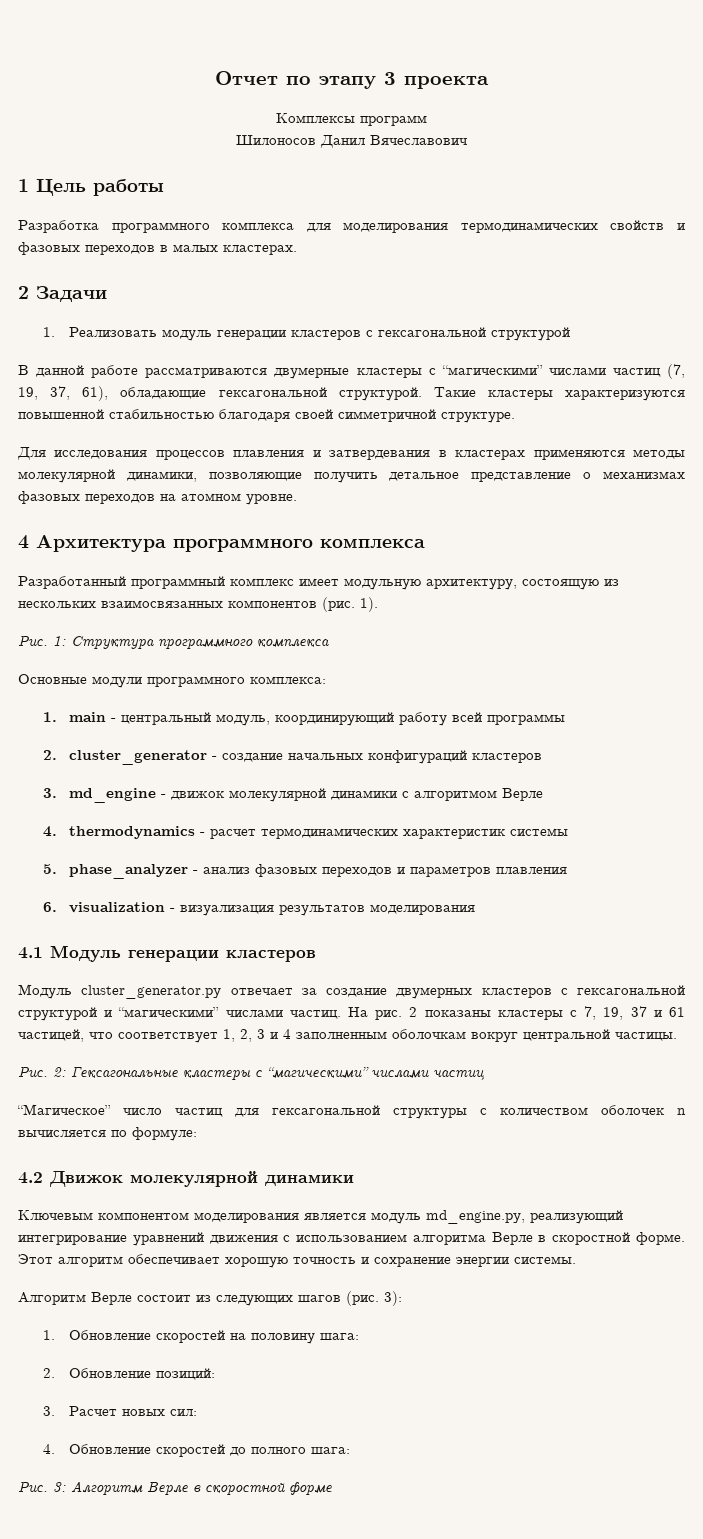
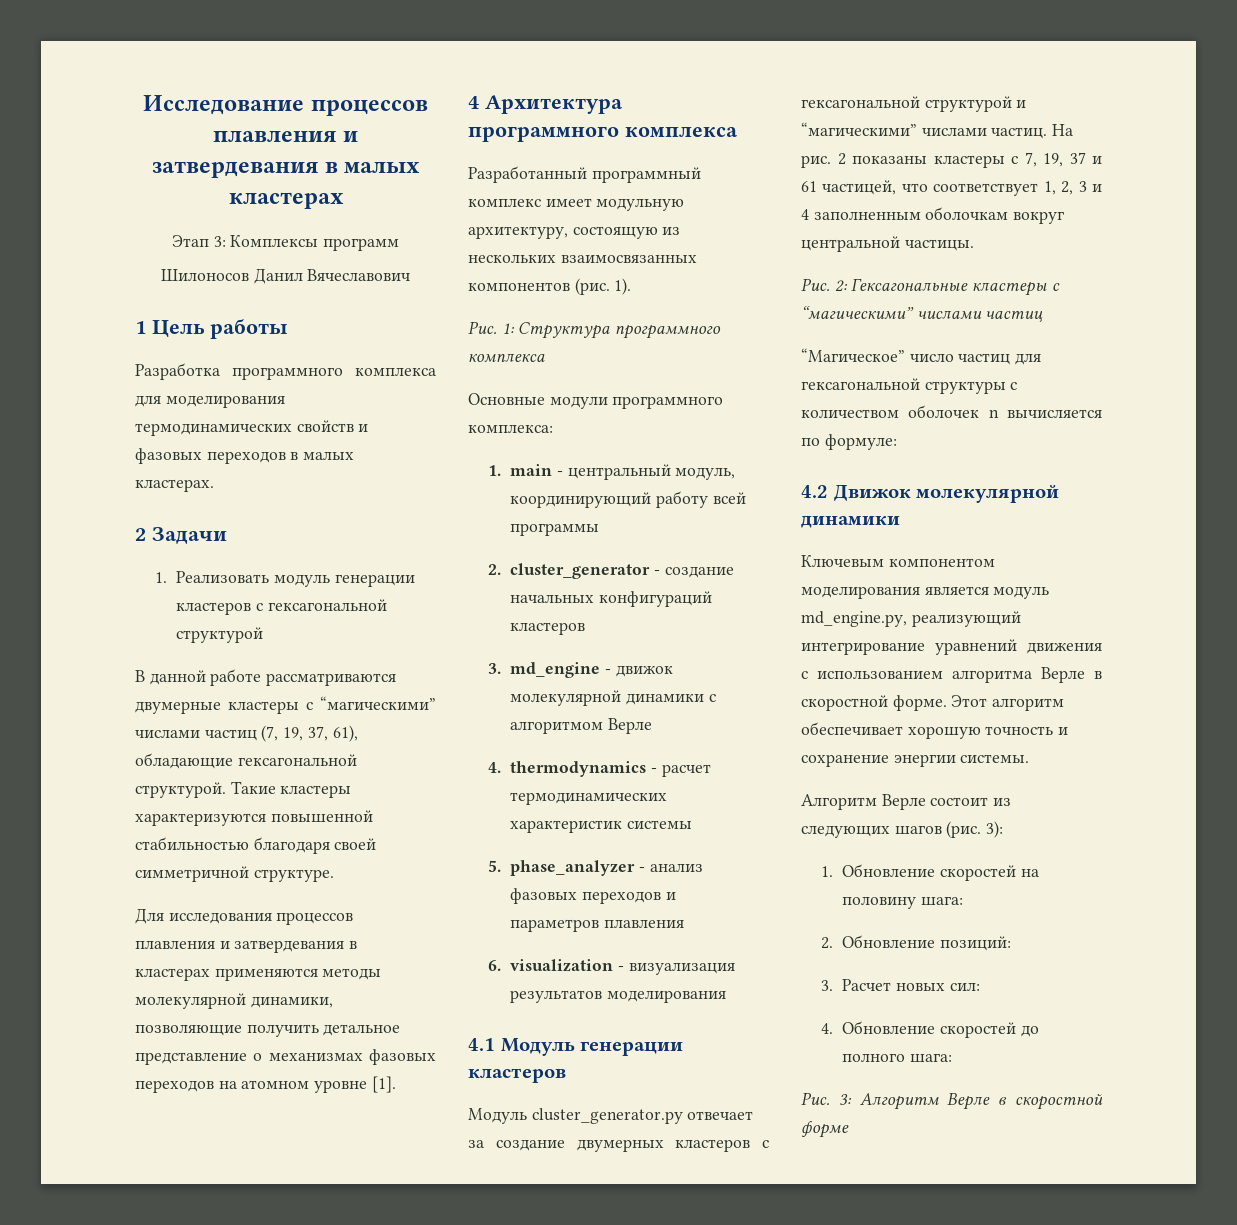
[215,71,489,89] Отчет по этапу 3 проекта // -> [143,95,428,116] [212,130,359,142] [151,161,421,178] [228,192,344,209] [171,235,226,247] Исследование процессов плавления и затвердевания в малых кластерах // Этап 3:
[246,494,297,505] уровне. -> [314,1076,396,1093] уровне [1].

